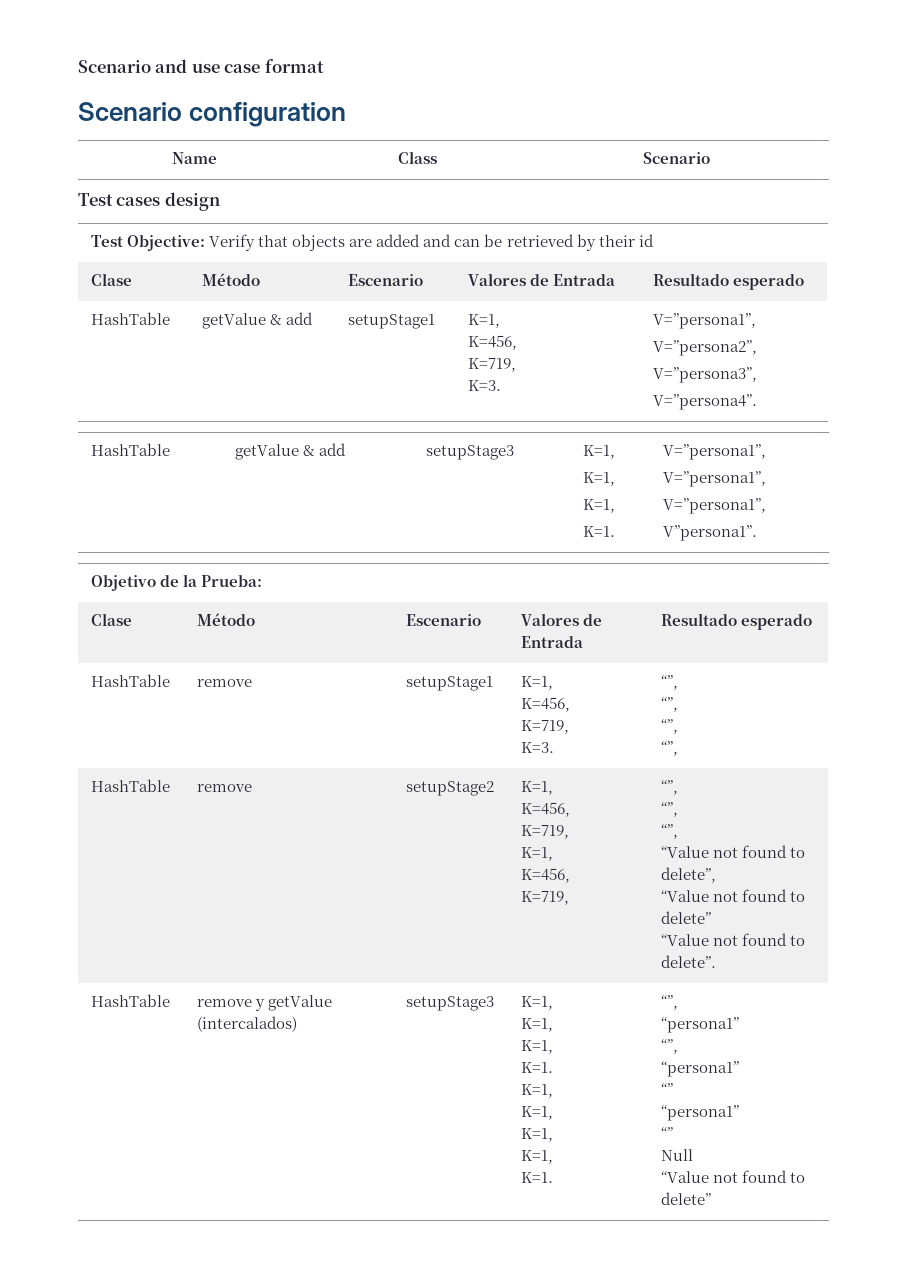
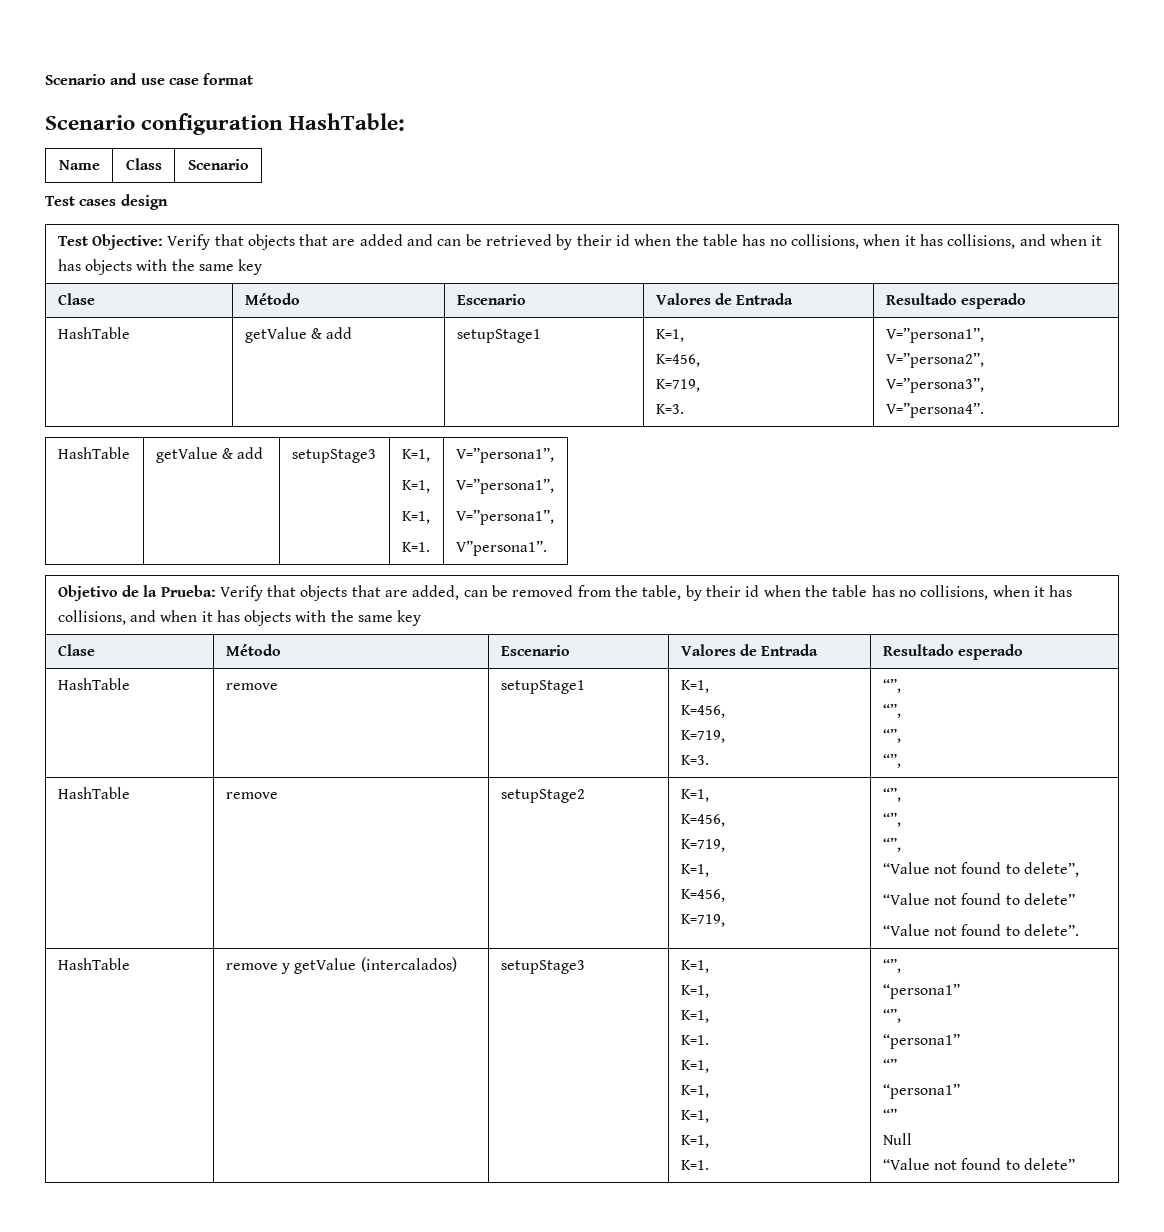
(347, 114) none -> [289,113,406,131] HashTable:
(346, 242) none -> [299,234,329,246] that
(654, 240) none -> [634,234,1103,249] [57,259,263,275] when the table has no collisions, when it has collisions, and when it has objects with the same key
(263, 581) none -> [219,585,1073,601] [57,610,422,626] Verify that objects that are added, can be removed from the table, by their id when the table has no collisions, when it has collisions, and when it has objects with the same key

